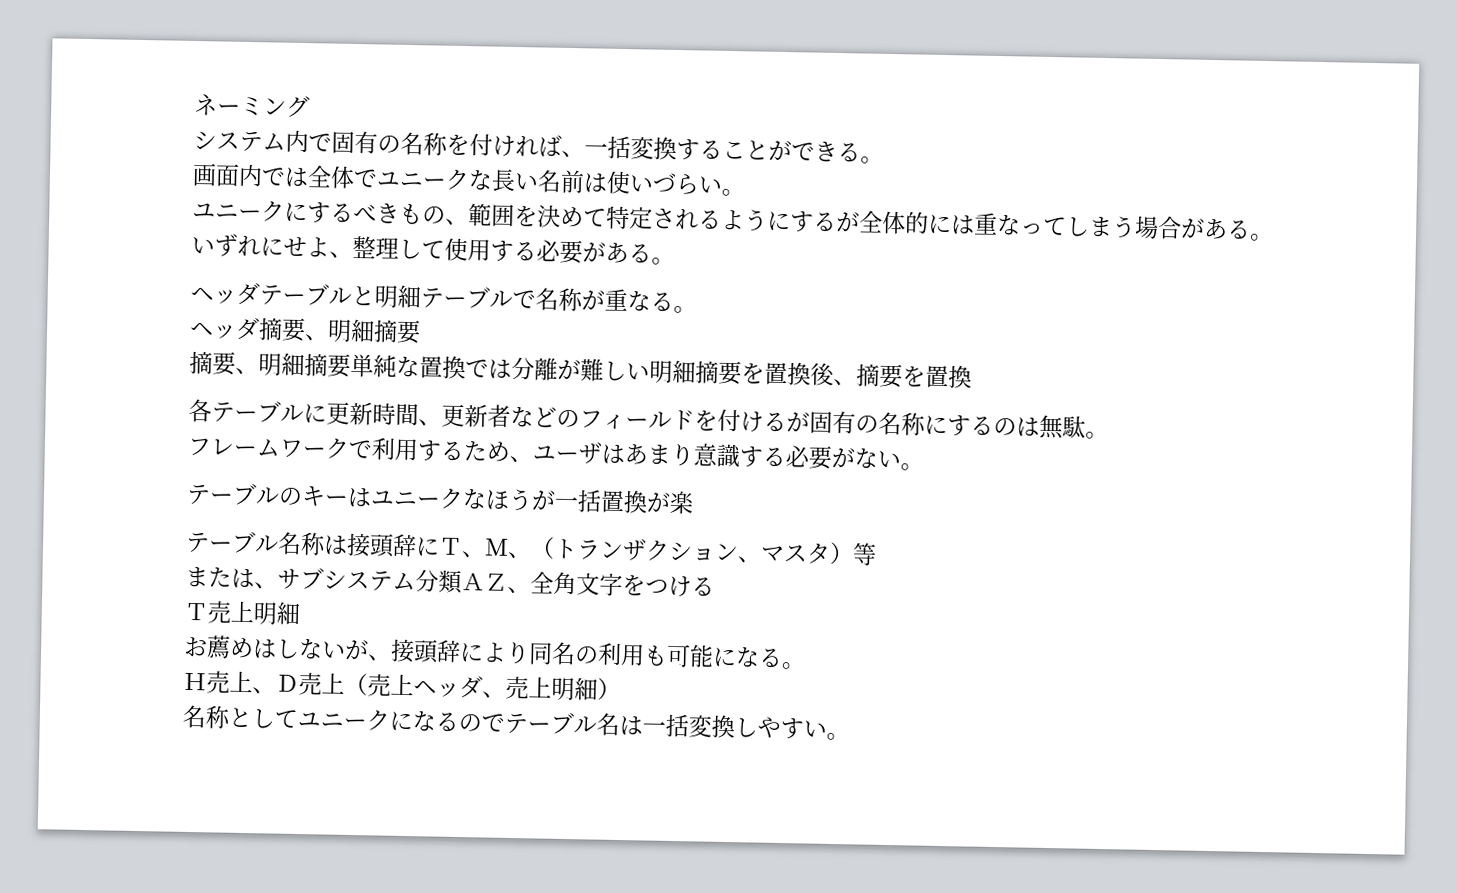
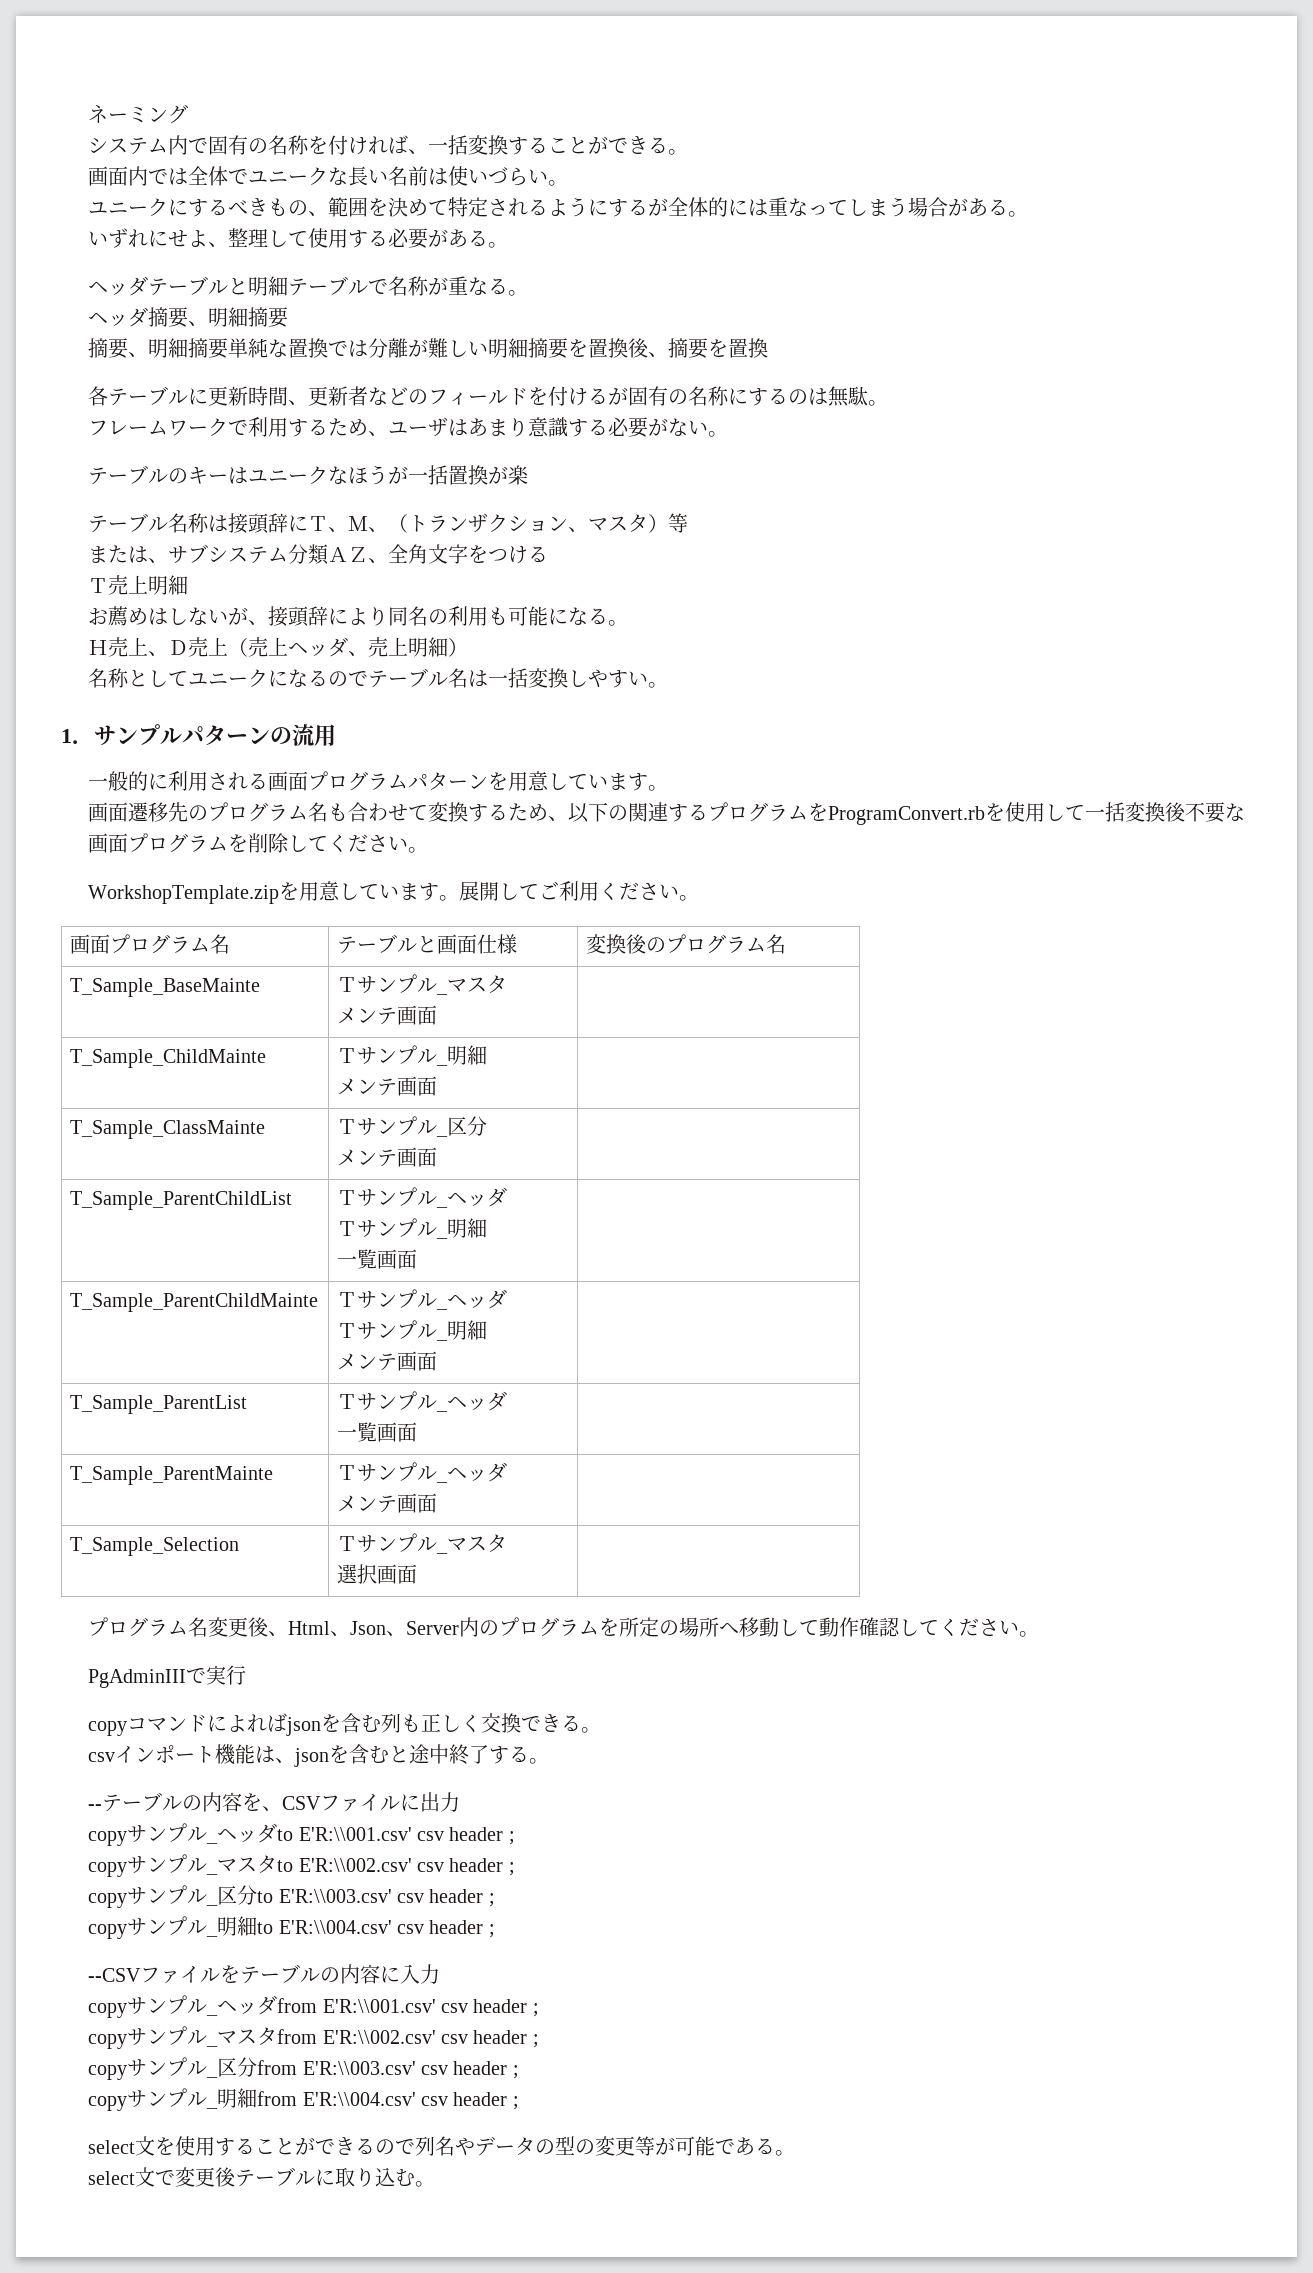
(851, 736) none -> [61,724,336,746] [88,771,669,791] [88,802,1246,825] [88,833,429,853] [88,881,700,904] [70,934,231,954] [337,934,518,954] [586,934,787,954] [70,978,261,997] [337,974,438,993] [436,992,449,995] [447,975,508,993] [337,1005,438,1025] [70,1049,267,1068] [337,1045,438,1064] [436,1045,488,1066] [337,1076,438,1096] [70,1120,266,1139] [337,1116,438,1135] [436,1116,488,1137] [337,1147,438,1167] [70,1191,293,1210] [337,1187,438,1206] [436,1205,449,1208] [447,1187,508,1207] [337,1218,438,1237] [436,1218,488,1239] [337,1249,418,1269] [70,1293,319,1312] [337,1289,438,1308] [436,1307,449,1310] [447,1289,508,1309] [337,1320,438,1339] [436,1320,488,1341] [337,1351,438,1371] [70,1395,248,1414] [337,1391,438,1410] [436,1409,449,1412] [447,1391,508,1411] [337,1422,418,1442] [70,1466,274,1485] [337,1462,438,1481] [436,1480,449,1483] [447,1462,508,1482] [337,1493,438,1513] [70,1537,240,1556] [337,1533,438,1552] [436,1551,449,1554] [447,1534,508,1552] [337,1564,418,1584] [88,1617,1040,1637] [88,1665,247,1688] [88,1713,602,1736] [88,1744,550,1767] [88,1792,461,1812] [88,1823,208,1846] [206,1841,219,1844] [217,1823,515,1845] [88,1854,208,1877] [206,1872,219,1875] [217,1855,515,1876] [88,1885,208,1908] [206,1885,495,1907] [88,1916,208,1939] [206,1916,495,1938] [88,1964,441,1984] [88,1995,208,2018] [206,2013,219,2016] [217,1995,539,2017] [88,2026,208,2049] [206,2044,219,2047] [217,2027,539,2048] [88,2057,208,2080] [206,2057,519,2079] [88,2088,208,2111] [206,2088,519,2110] [88,2136,796,2156] [88,2167,436,2187] // 1．サンプルパターンの流用 // 一般的に利用される画面プログラムパターンを用意しています。 // 画面遷移先のプログラム名も合わせて変換するため、以下の関連するプログラムをProgramConvert.rbを使用して一括変換後不要な画面プログラムを削除してください。 // WorkshopTemplate.zipを用意しています。展開してご利用ください。 // 画面プログラム名 | テーブルと画面仕様 | 変換後のプログラム名 // T_Sample_BaseMainte | Ｔサンプル_マスタ // メンテ画面 | // T_Sample_ChildMainte | Ｔサンプル_明細 // メンテ画面 | // T_Sample_ClassMainte | Ｔサンプル_区分 // メンテ画面 | // T_Sample_ParentChildList | Ｔサンプル_ヘッダ // Ｔサンプル_明細 // 一覧画面 | // T_Sample_ParentChildMainte | Ｔサンプル_ヘッダ // Ｔサンプル_明細 // メンテ画面 | // T_Sample_ParentList | Ｔサンプル_ヘッダ // 一覧画面 | // T_Sample_ParentMainte | Ｔサンプル_ヘッダ // メンテ画面 | // T_Sample_Selection | Ｔサンプル_マスタ // 選択画面 | // プログラム名変更後、Html、Json、Server内のプログラムを所定の場所へ移動して動作確認してください。 // PgAdminIIIで実行 // copyコマンドによればjsonを含む列も正しく交換できる。 // csvインポート機能は、jsonを含むと途中終了する。 // --テーブルの内容を、CSVファイルに出力 // copyサンプル_ヘッダto E'R:\\001.csv' csv header ; // copyサンプル_マスタto E'R:\\002.csv' csv header ; // copyサンプル_区分to E'R:\\003.csv' csv header ; // copyサンプル_明細to E'R:\\004.csv' csv header ; // --CSVファイルをテーブルの内容に入力 // copyサンプル_ヘッダfrom E'R:\\001.csv' csv header ; // copyサンプル_マスタfrom E'R:\\002.csv' csv header ; // copyサンプル_区分from E'R:\\003.csv' csv header ; // copyサンプル_明細from E'R:\\004.csv' csv header ; // select文を使用することができるので列名やデータの型の変更等が可能である。 // select文で変更後テーブルに取り込む。

